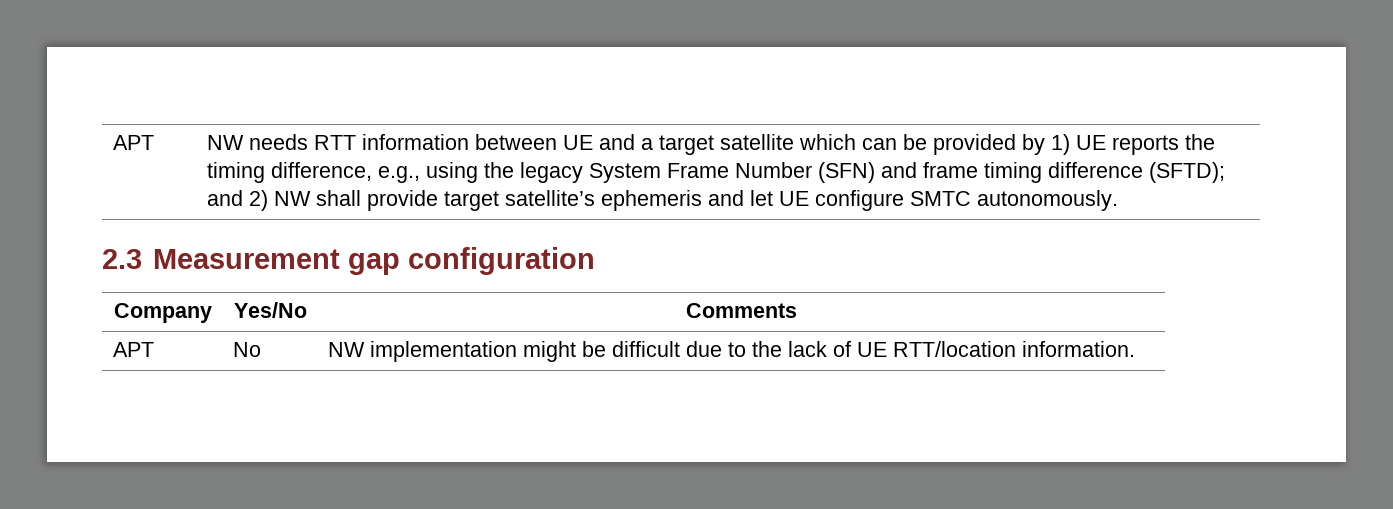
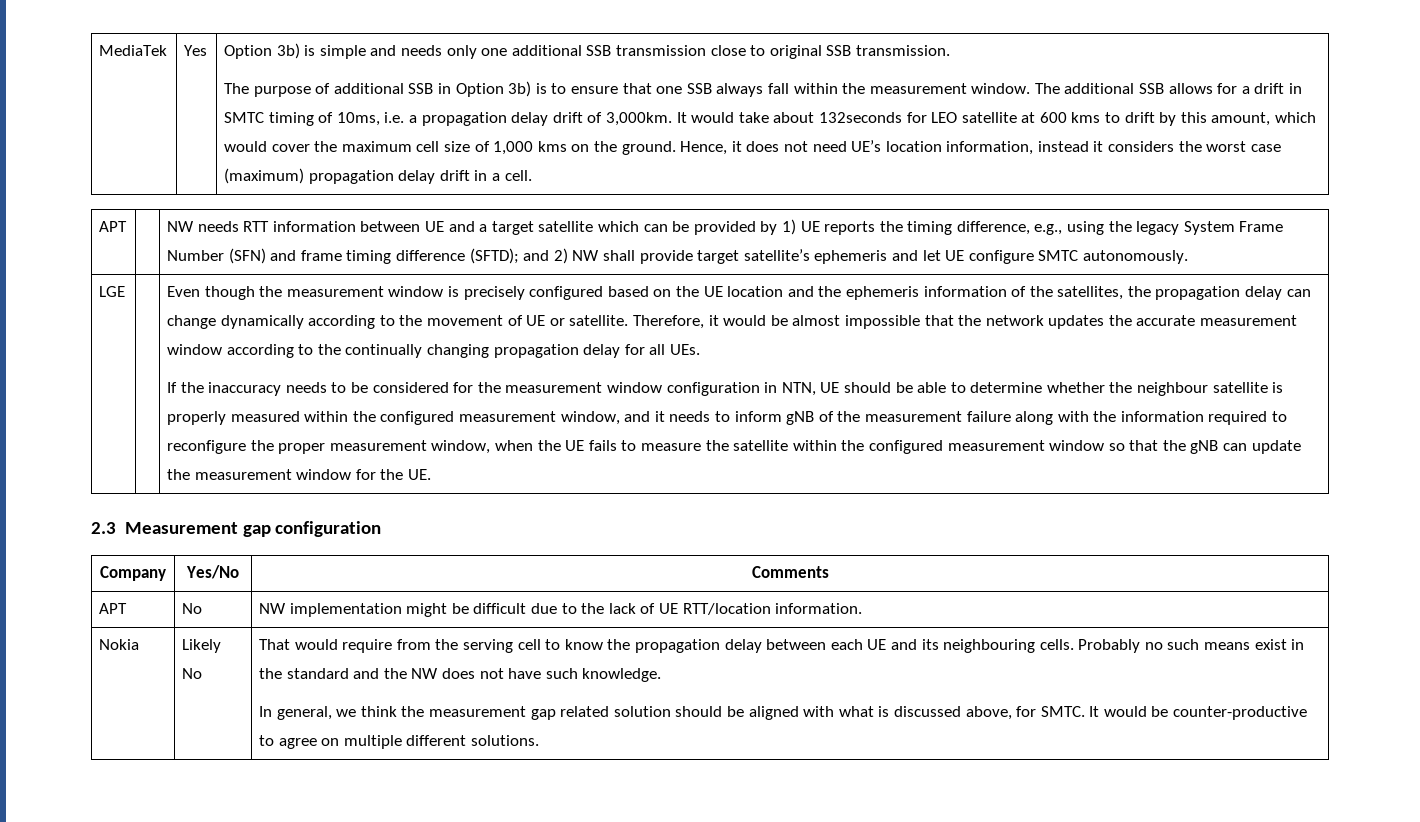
(112, 142) none -> [99,45,168,56] [184,45,208,56] [224,43,950,59] [224,81,1303,97] [224,112,1317,126] [224,140,1281,155] [224,168,532,184] MediaTek | Yes | Option 3b) is simple and needs only one additional SSB transmission close to original SSB transmission. // The purpose of additional SSB in Option 3b) is to ensure that one SSB always fall within the measurement window. The additional SSB allows for a drift in SMTC timing of 10ms, i.e. a propagation delay drift of 3,000km. It would take about 132seconds for LEO satellite at 600 kms to drift by this amount, which would cover the maximum cell size of 1,000 kms on the ground. Hence, it does not need UE’s location information, instead it considers the worst case (maximum) propagation delay drift in a cell. //
(1118, 200) none -> [99,286,126,297] [167,286,1311,300] [167,315,1298,329] [167,344,700,358] [167,382,1284,396] [167,411,1288,425] [167,440,1301,454] [167,469,432,480] // LGE | | Even though the measurement window is precisely configured based on the UE location and the ephemeris information of the satellites, the propagation delay can change dynamically according to the movement of UE or satellite. Therefore, it would be almost impossible that the network updates the accurate measurement window according to the continually changing propagation delay for all UEs. // If the inaccuracy needs to be considered for the measurement window configuration in NTN, UE should be able to determine whether the neighbour satellite is properly measured within the configured measurement window, and it needs to inform gNB of the measurement failure along with the information required to reconfigure the proper measurement window, when the UE fails to measure the satellite within the configured measurement window so that the gNB can update the measurement window for the UE.
(1135, 349) none -> [99,639,140,650] [182,639,222,653] [182,668,203,679] [259,639,1305,653] [259,668,662,682] [259,706,1308,720] [259,735,540,749] // Nokia | Likely No | That would require from the serving cell to know the propagation delay between each UE and its neighbouring cells. Probably no such means exist in the standard and the NW does not have such knowledge. // In general, we think the measurement gap related solution should be aligned with what is discussed above, for SMTC. It would be counter-productive to agree on multiple different solutions.

